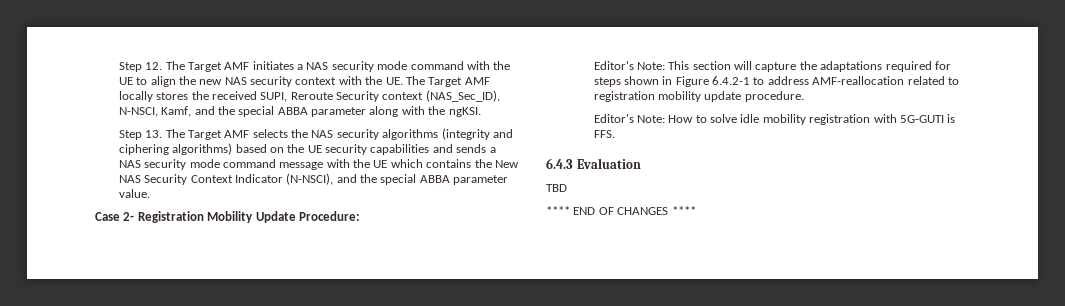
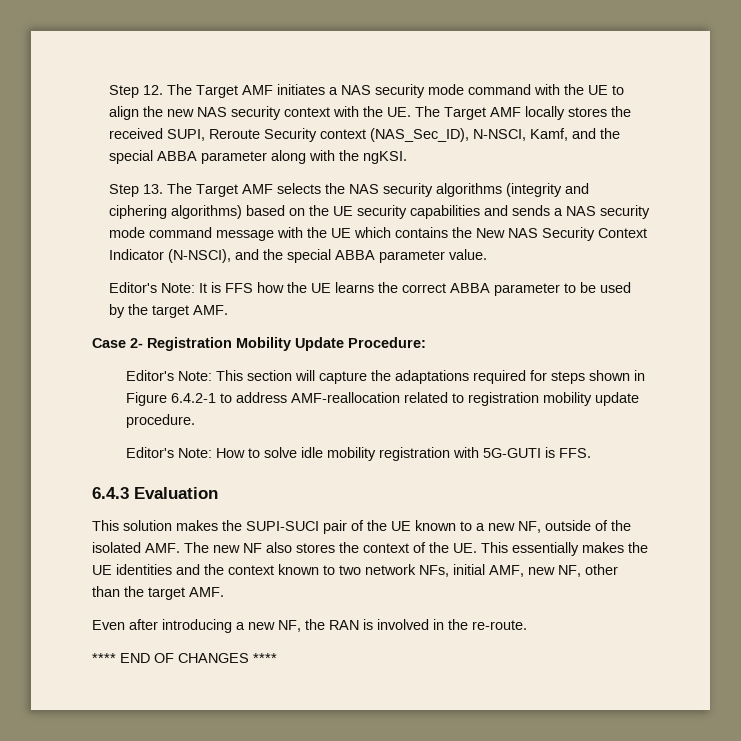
(150, 193) none -> [108,282,631,296] [108,304,228,318] // Editor's Note: It is FFS how the UE learns the correct ABBA parameter to be used by the target AMF.
[546,184,567,192] TBD -> [92,520,631,534] [92,542,648,556] [92,564,618,577] [92,586,224,600] [92,619,527,633] This solution makes the SUPI-SUCI pair of the UE known to a new NF, outside of the isolated AMF. The new NF also stores the context of the UE. This essentially makes the UE identities and the context known to two network NFs, initial AMF, new NF, other than the target AMF. // Even after introducing a new NF, the RAN is involved in the re-route.

